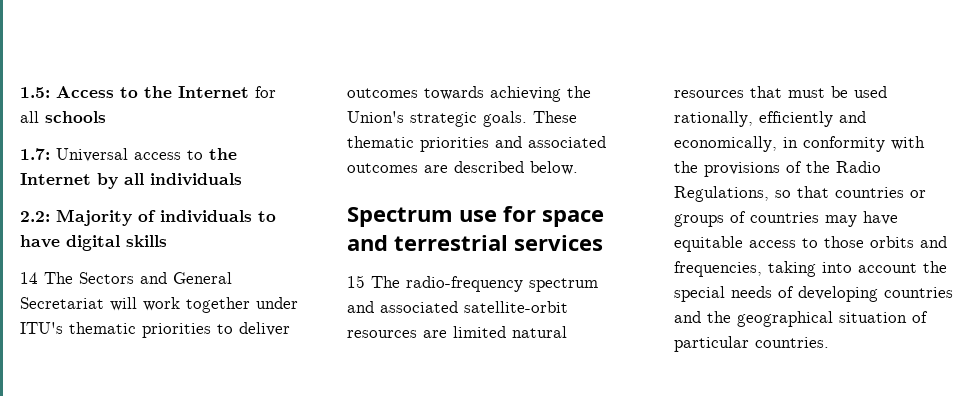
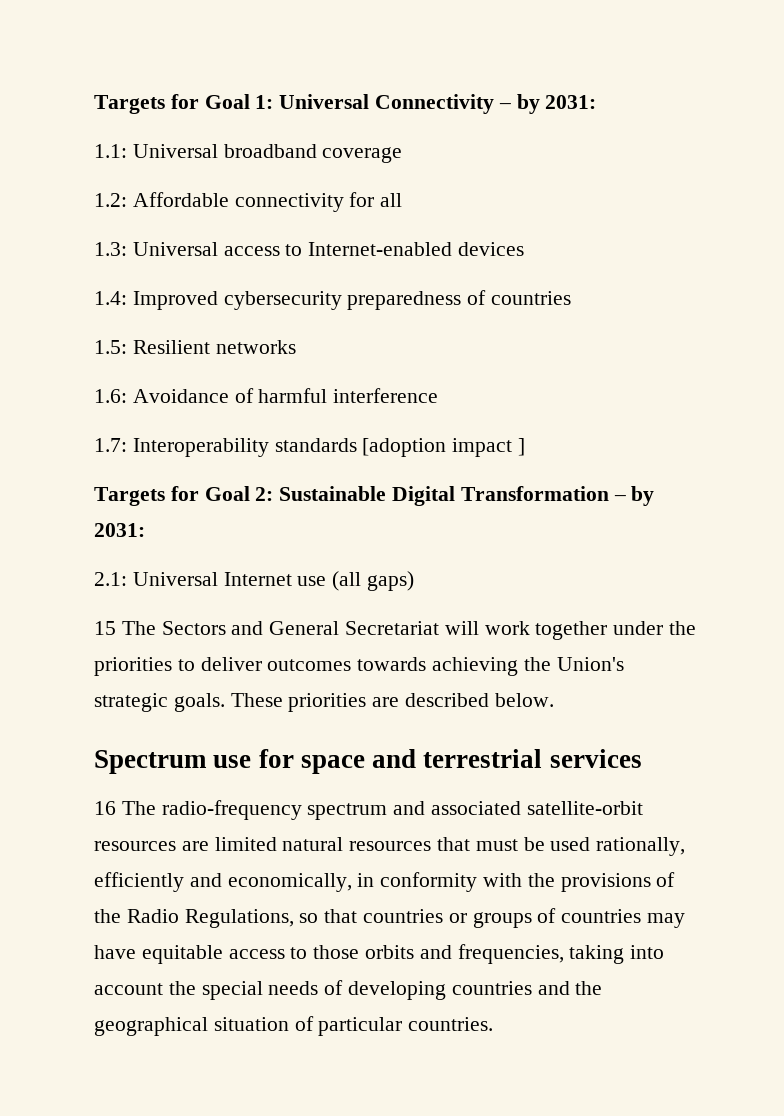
[20,86,249,98] 1.5: Access to the Internet -> [94,94,597,114] [94,144,403,163] [94,192,344,212] Targets for Goal 1: Universal Connectivity – by 2031: // 1.1: Universal broadband coverage // 1.2: Affordable connectivity
[45,111,106,123] [20,148,50,160] schools // 1.7: -> [94,242,127,256] // 1.3:
[209,148,237,160] [20,173,242,189] [20,209,276,226] [20,235,167,251] [20,272,38,284] the Internet by all individuals // 2.2: Majority of individuals to have digital skills // 14 -> [308,242,525,256] [94,290,572,310] [94,340,296,354] [94,388,439,403] [94,438,526,457] [94,486,655,506] [94,523,145,537] [94,571,415,591] [94,621,116,635] Internet-enabled devices // 1.4: Improved cybersecurity preparedness of countries // 1.5: Resilient networks // 1.6: Avoidance of harmful interference // 1.7: Interoperability standards [adoption impact ] // Targets for Goal 2: Sustainable Digital Transformation – by 2031: // 2.1: Universal Internet use (all gaps) // 15
[20,322,136,334] ITU's thematic -> [669,621,697,635] the
[347,136,606,152] [347,163,418,173] thematic priorities and associated outcomes -> [288,693,367,712] priorities
[347,275,365,288] 15 -> [94,801,116,815] 16

